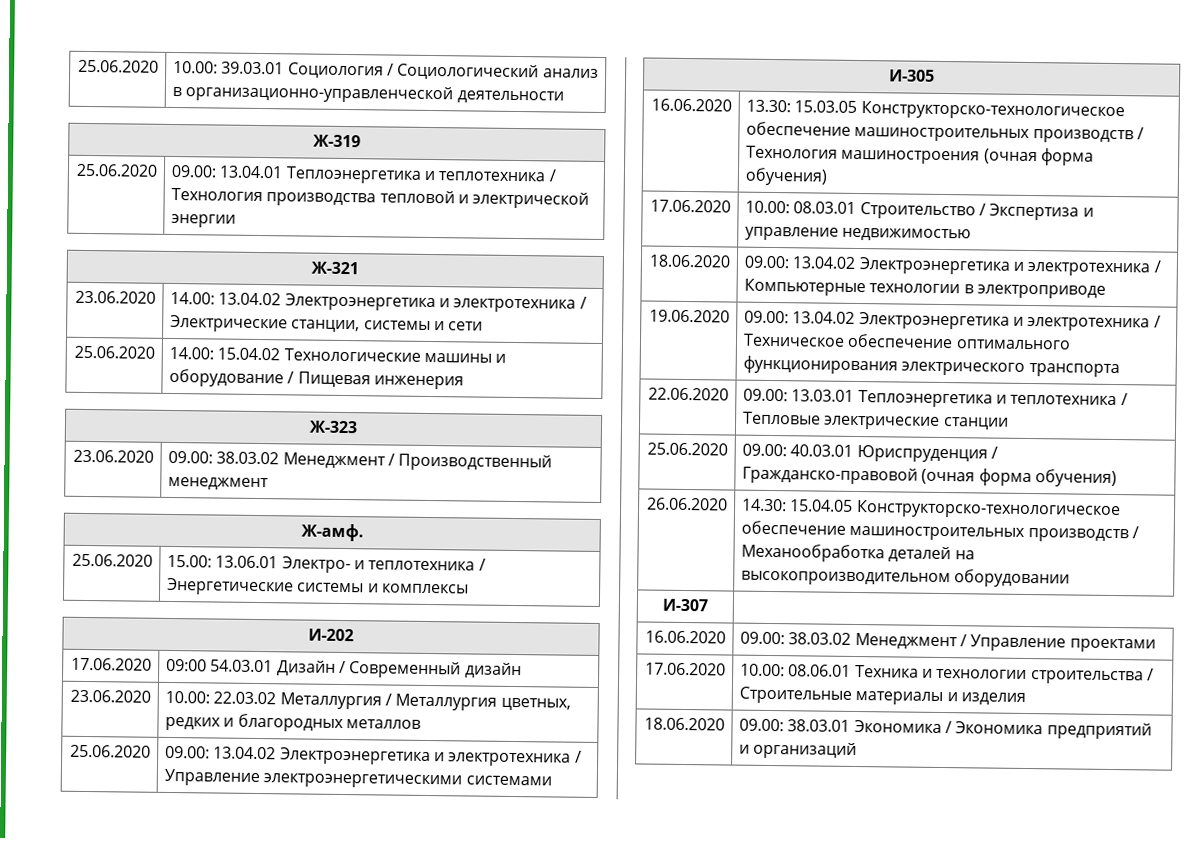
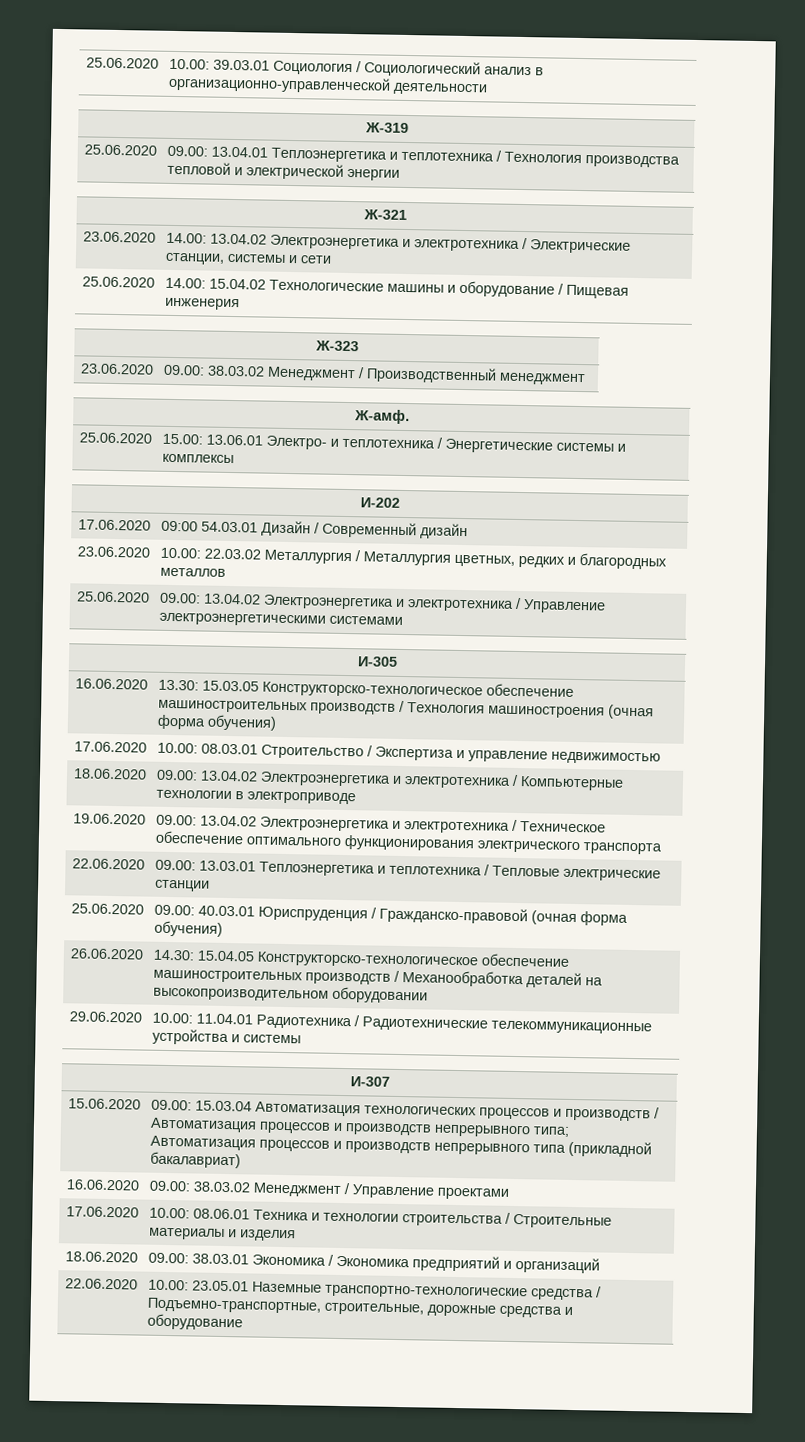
[662,598,708,612] И-307 -> [68,1011,142,1023] [151,1012,652,1035] [151,1028,301,1046] [349,1076,390,1087] [67,1098,141,1110] [150,1099,660,1122] [149,1117,570,1138] [149,1135,652,1158] [149,1151,241,1169] 29.06.2020 | 10.00: 11.04.01 Радиотехника / Радиотехнические телекоммуникационные устройства и системы // И-307 // 15.06.2020 | 09.00: 15.03.04 Автоматизация технологических процессов и производств / Автоматизация процессов и производств непрерывного типа; Автоматизация процессов и производств непрерывного типа (прикладной бакалавриат)
(858, 750) none -> [64,1278,138,1290] [147,1279,602,1301] [146,1297,573,1318] [146,1313,243,1331] // 22.06.2020 | 10.00: 23.05.01 Наземные транспортно-технологические средства / Подъемно-транспортные, строительные, дорожные средства и оборудование

